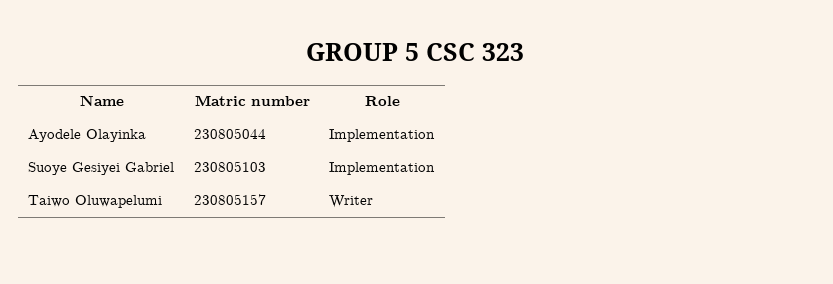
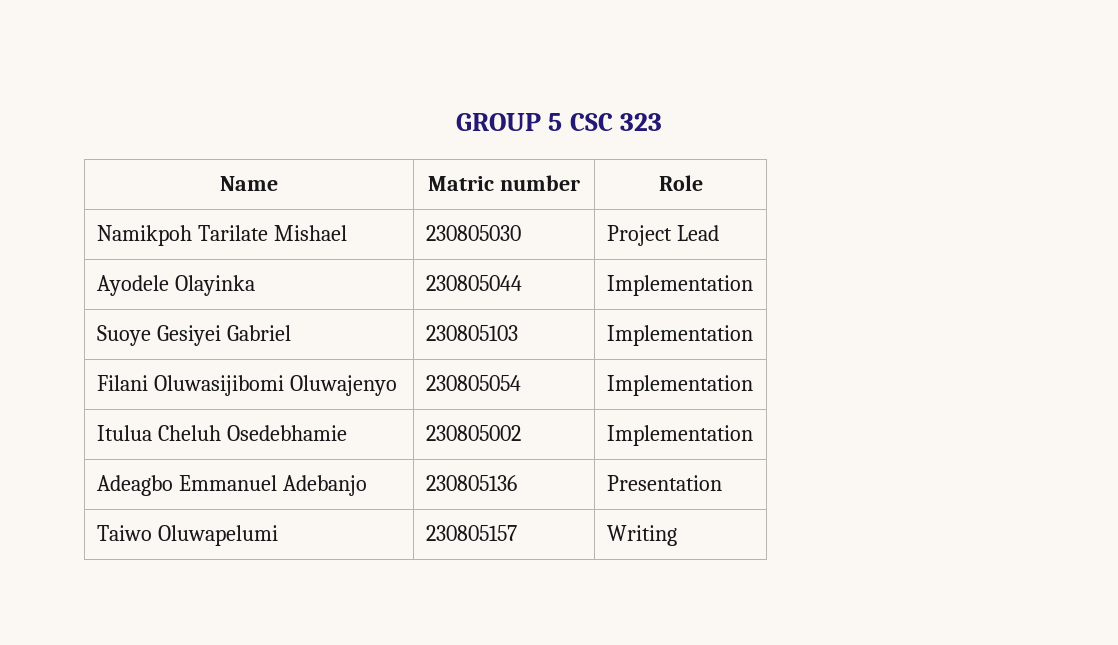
(400, 101) none -> [96,225,347,246] [425,225,521,241] [606,225,719,246] // Namikpoh Tarilate Mishael | 230805030 | Project Lead
(435, 168) none -> [96,375,397,396] [425,375,521,391] [606,375,753,396] [96,425,347,441] [425,425,521,441] [606,425,753,446] [96,475,367,496] [425,475,517,491] [606,475,722,491] // Filani Oluwasijibomi Oluwajenyo | 230805054 | Implementation // Itulua Cheluh Osedebhamie | 230805002 | Implementation // Adeagbo Emmanuel Adebanjo | 230805136 | Presentation
[328,195,373,208] Writer -> [606,525,677,546] Writing

